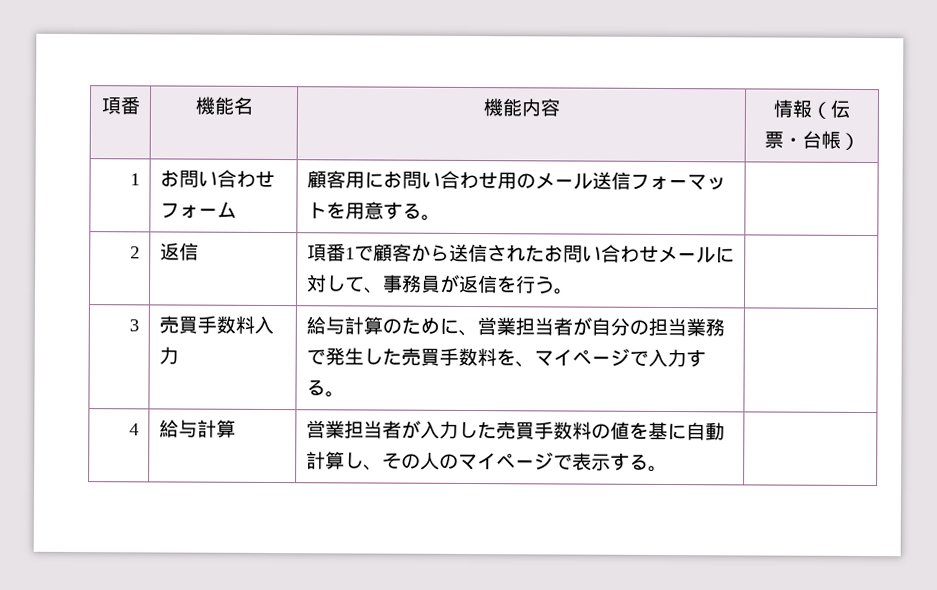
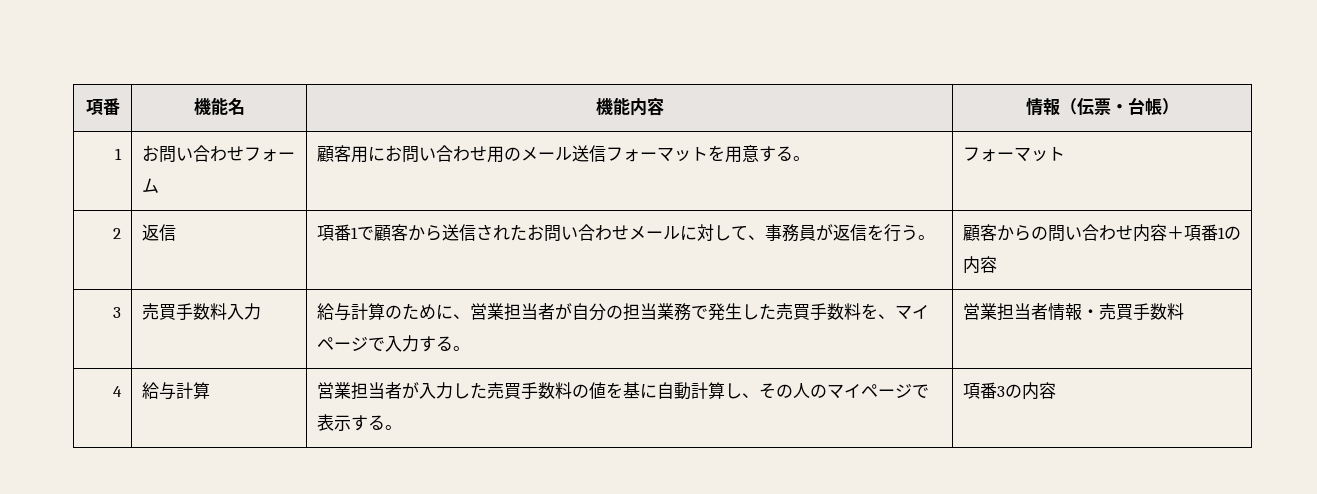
(441, 217) none -> [962,147,1065,162] フォーマット
(574, 291) none -> [962,224,1241,242] [962,256,997,274] 顧客からの問い合わせ内容＋項番1の内容
(345, 394) none -> [962,303,1184,321] 営業担当者情報・売買手数料
(668, 469) none -> [962,382,1056,400] 項番3の内容

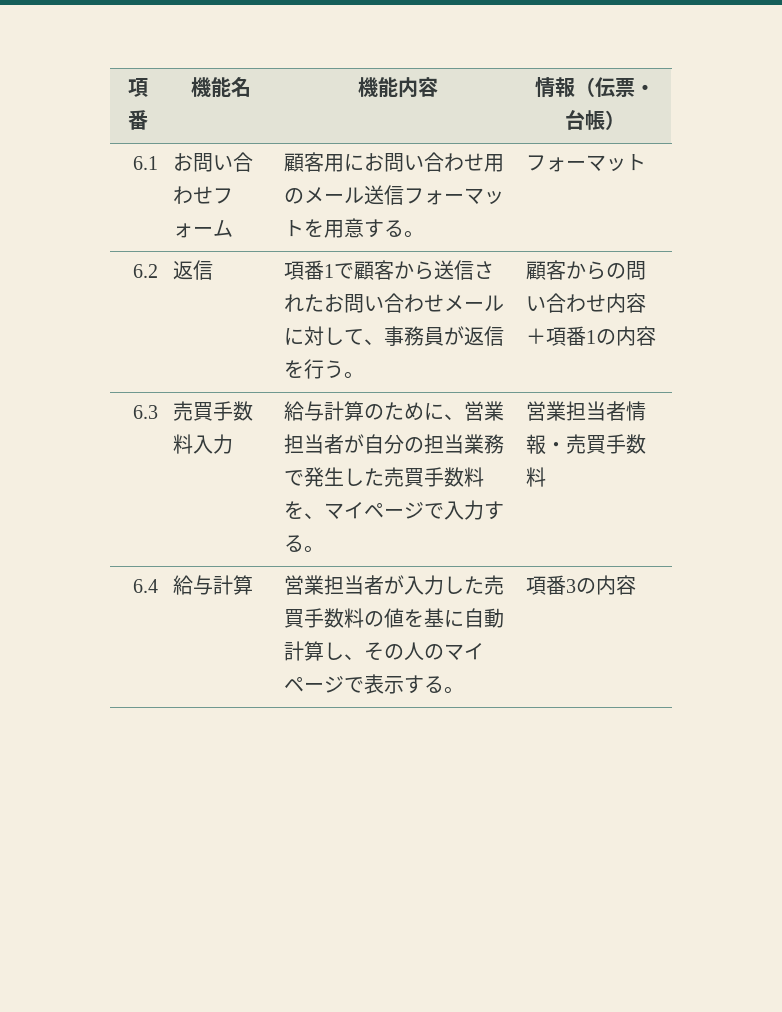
[115,148,123,160] 1 -> [132,156,158,170] 6.1
[113,228,122,239] 2 -> [132,264,158,278] 6.2
[113,307,122,318] 3 -> [132,405,158,419] 6.3
[113,386,123,397] 4 -> [132,579,158,593] 6.4

